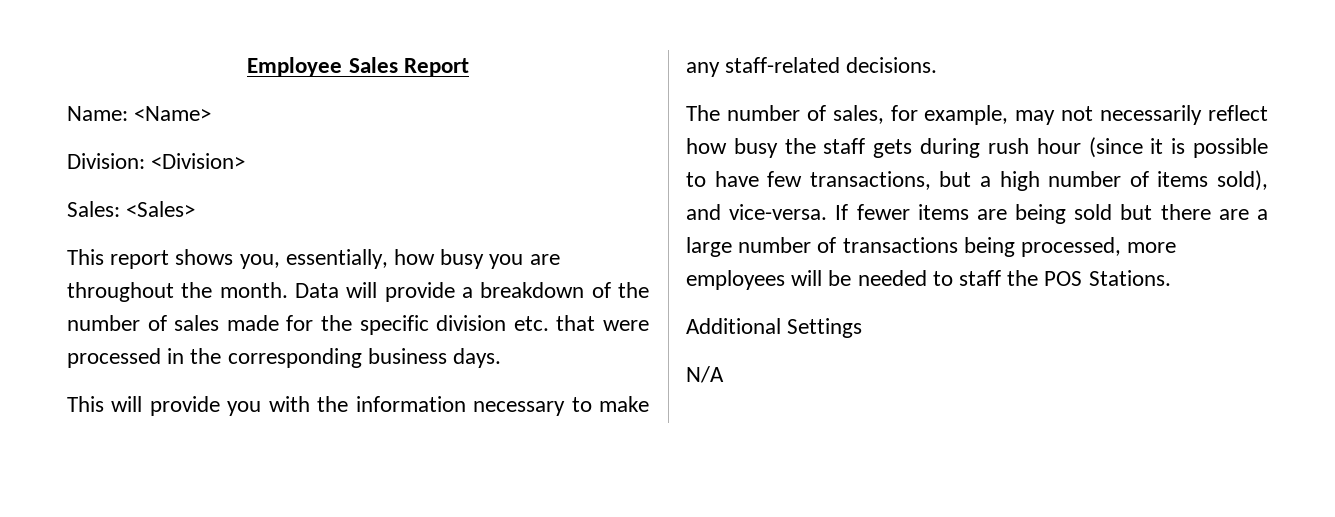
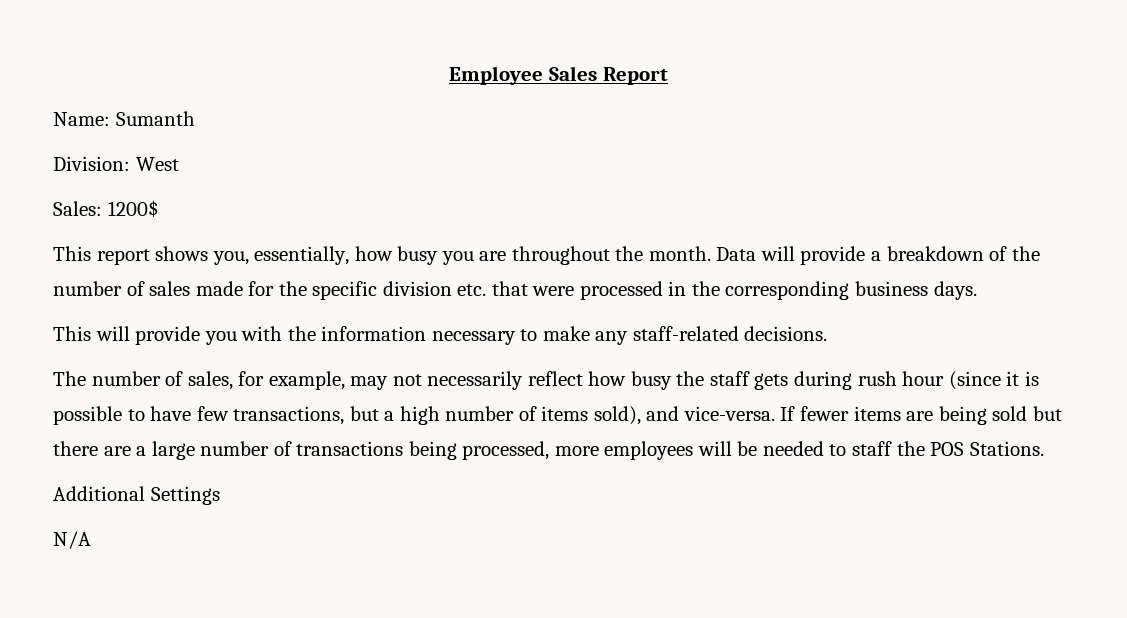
[134,106,212,121] <Name> -> [115,111,195,126] Sumanth
[151,153,246,169] <Division> -> [135,157,179,171] West
[126,201,196,217] <Sales> -> [107,200,159,217] 1200$

